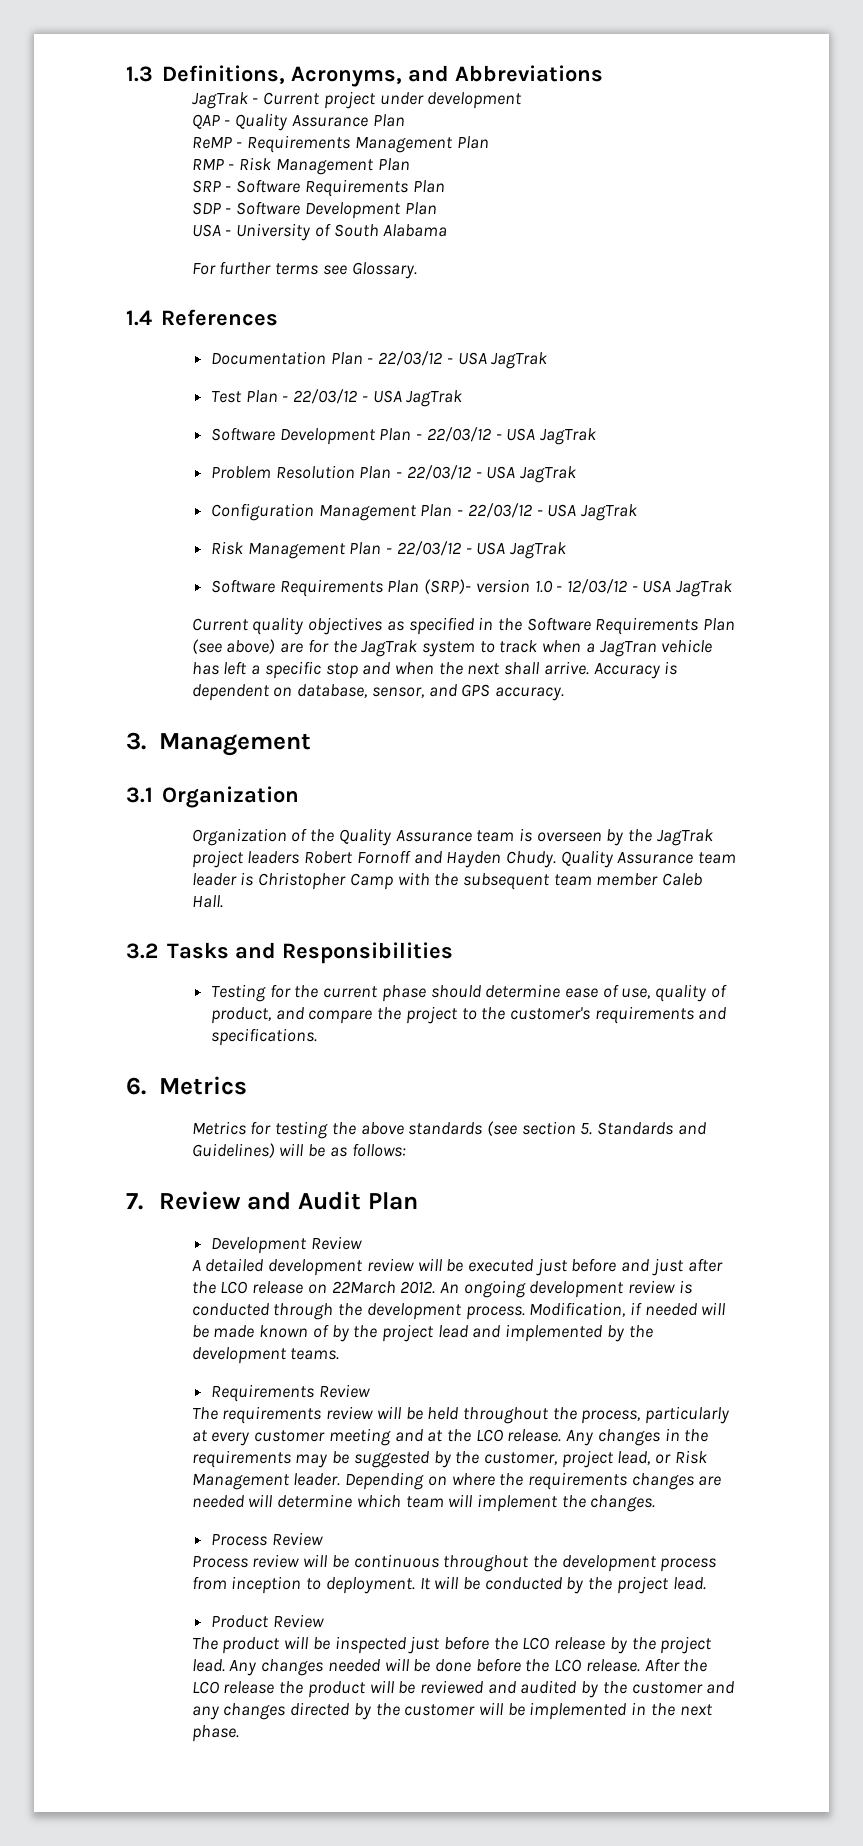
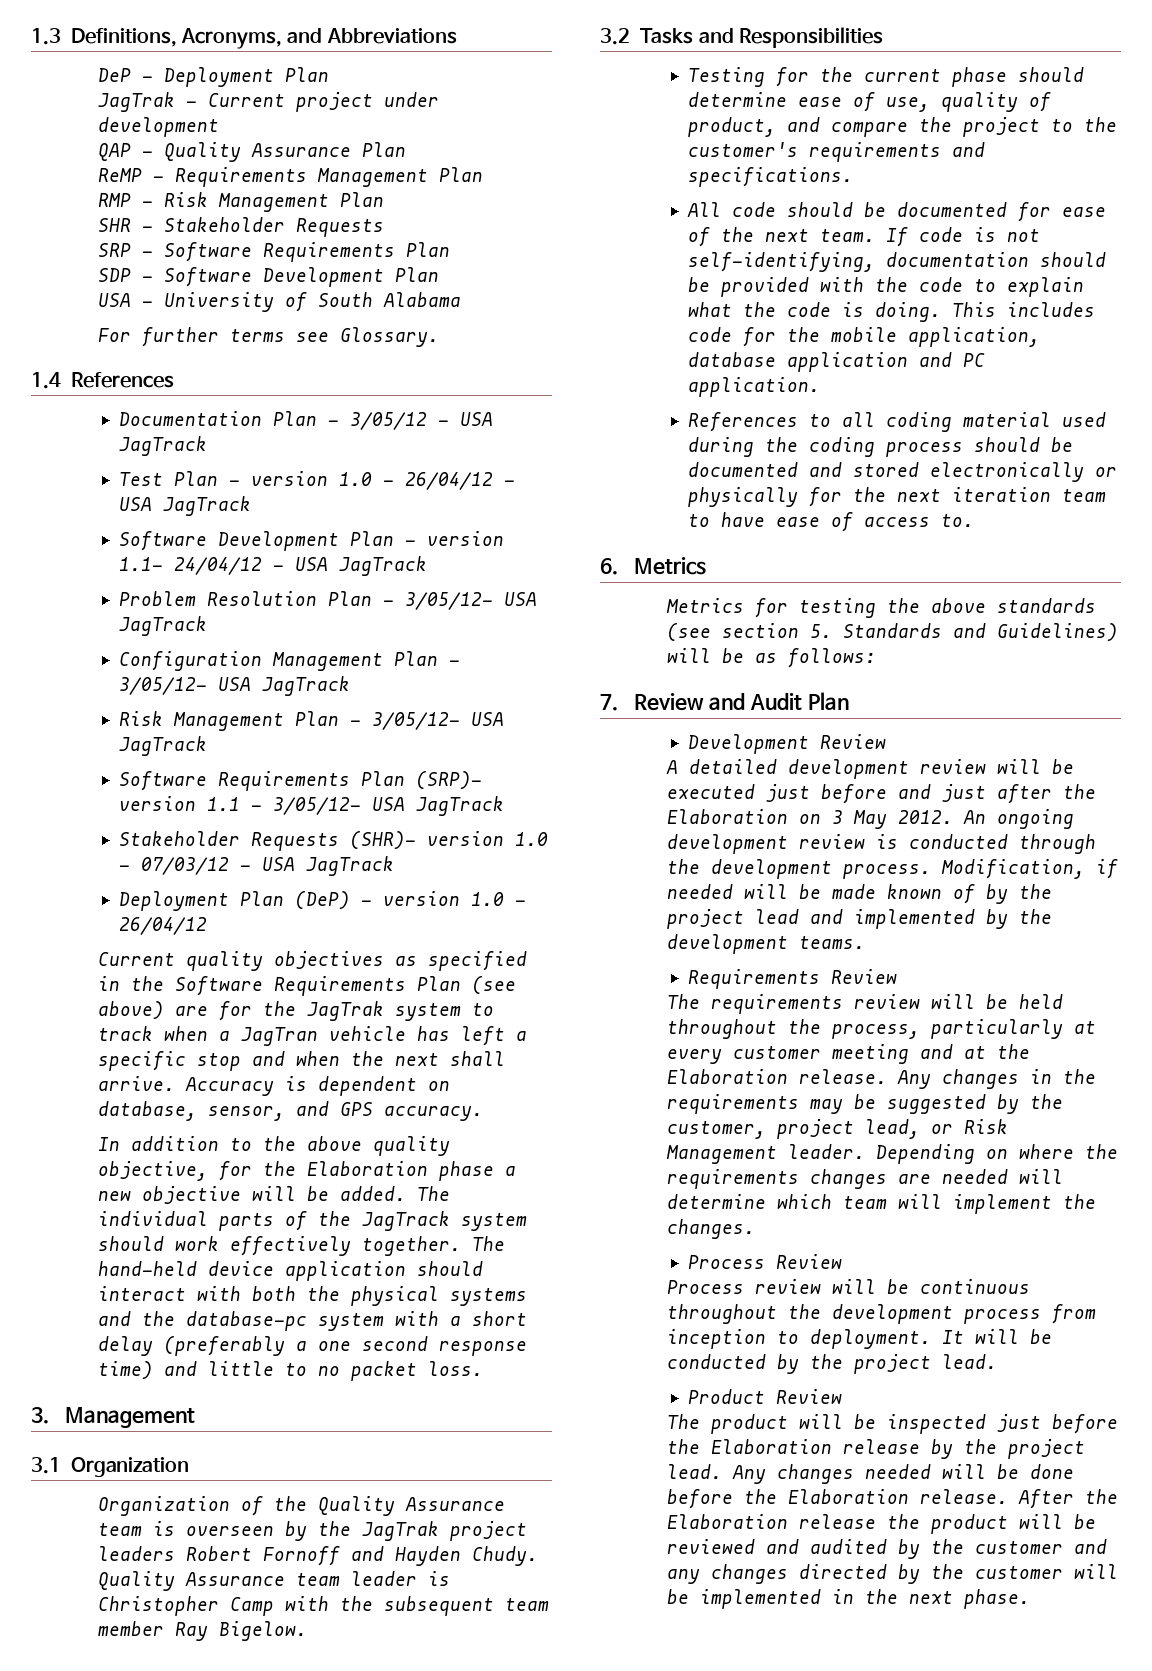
(603, 73) none -> [98,67,330,87] // DeP - Deployment Plan
(410, 164) none -> [98,217,385,237] // SHR - Stakeholder Requests
[378,351,548,369] 22/03/12 - USA JagTrak -> [350,412,494,430] [119,436,208,456] 3/05/12 - USA JagTrack
[293,389,463,407] 22/03/12 - USA JagTrak -> [251,471,516,490] [119,496,252,516] version 1.0 - 26/04/12 - USA JagTrack
[426,427,596,445] 22/03/12 - USA JagTrak -> [427,531,505,546] [119,556,428,576] version 1.1- 24/04/12 - USA JagTrack
[406,465,576,483] 22/03/12 - USA JagTrak -> [405,592,538,610] [119,616,208,636] 3/05/12- USA JagTrack
[467,503,637,521] 22/03/12 - USA JagTrak -> [119,676,351,696] 3/05/12- USA JagTrack
[396,541,566,559] 22/03/12 - USA JagTrak -> [372,712,505,730] [119,736,208,756] 3/05/12- USA JagTrack
[534,579,733,597] 1.0 - 12/03/12 - USA JagTrak -> [207,796,505,816] [119,831,549,851] [119,856,395,876] [119,891,527,911] [119,917,208,935] 1.1 - 3/05/12- USA JagTrack // Stakeholder Requests (SHR)- version 1.0 - 07/03/12 - USA JagTrack // Deployment Plan (DeP) - version 1.0 - 26/04/12
(565, 694) none -> [98,1136,451,1156] [98,1161,517,1181] [98,1186,451,1204] [98,1211,528,1231] [98,1236,506,1256] [98,1261,484,1281] [98,1286,528,1306] [98,1311,528,1331] [98,1336,528,1356] [98,1361,484,1381] // In addition to the above quality objective, for the Elaboration phase a new objective will be added. The individual parts of the JagTrack system should work effectively together. The hand-held device application should interact with both the physical systems and the database-pc system with a short delay (preferably a one second response time) and little to no packet loss.
[662,873,703,886] [191,895,223,908] Caleb Hall. -> [175,1621,308,1641] Ray Bigelow.
(317, 1037) none -> [687,202,1107,222] [688,227,1041,247] [688,252,1107,272] [688,277,1085,297] [688,302,1096,322] [688,327,1041,347] [688,352,986,372] [688,377,821,397] [688,412,1107,432] [688,437,1074,457] [688,462,1118,482] [688,487,1107,507] [688,512,975,532] // All code should be documented for ease of the next team. If code is not self-identifying, documentation should be provided with the code to explain what the code is doing. This includes code for the mobile application, database application and PC application. // References to all coding material used during the coding process should be documented and stored electronically or physically for the next iteration team to have ease of access to.
[220,1281,396,1294] LCO release on 22March -> [667,809,888,829] Elaboration on 3 May
[475,1429,504,1442] LCO -> [667,1069,789,1084] Elaboration
[522,1637,551,1650] LCO -> [711,1439,833,1454] Elaboration
[554,1659,583,1672] LCO -> [788,1489,910,1504] Elaboration
[191,1681,220,1694] LCO -> [667,1514,789,1529] Elaboration

